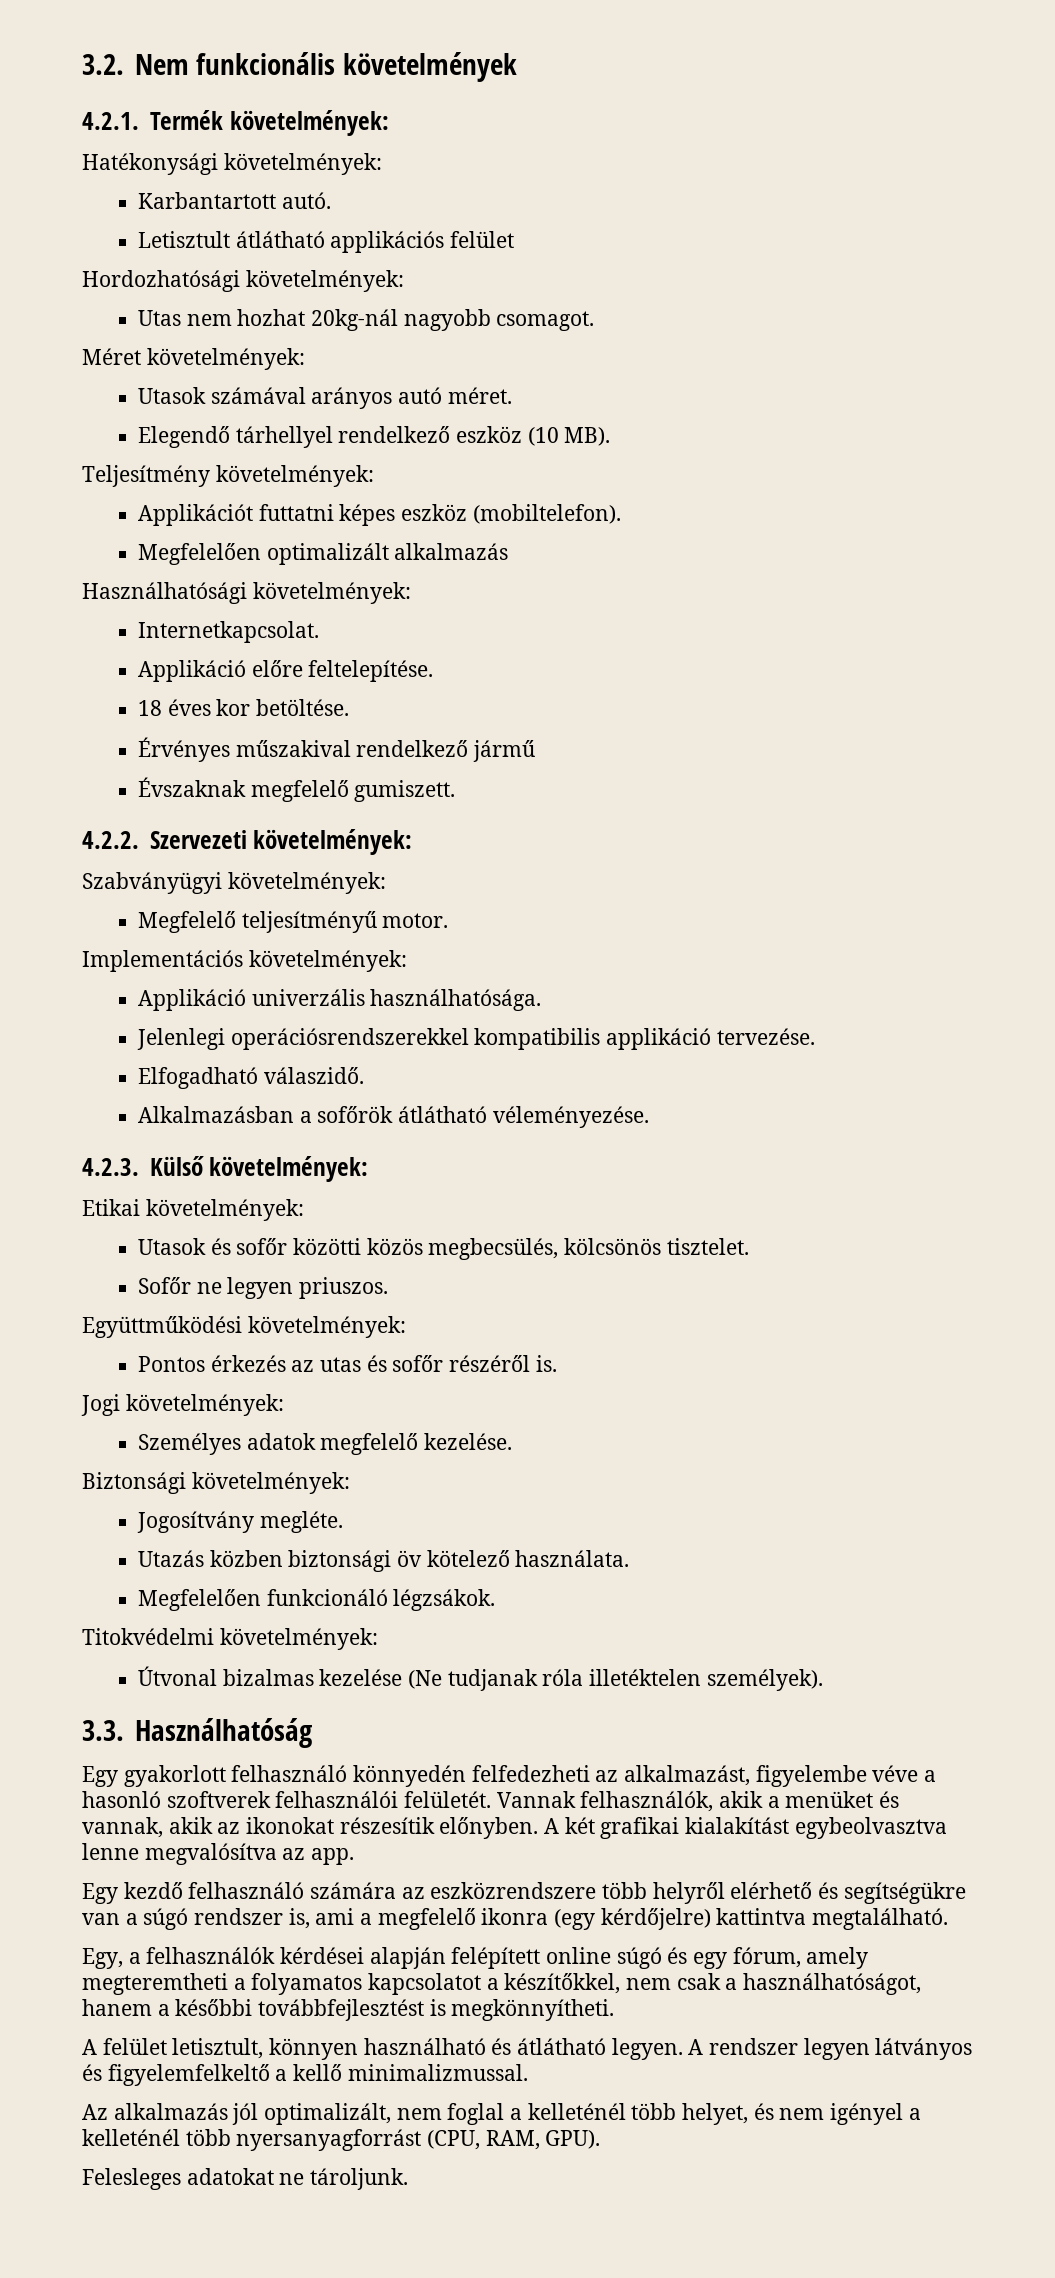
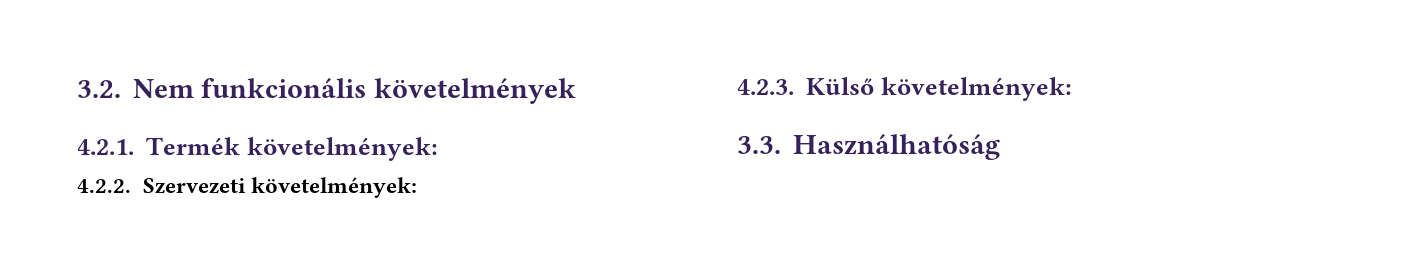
[82,153,382,175] [138,192,331,209] [138,231,515,253] [82,270,404,292] [138,309,595,331] [82,348,305,370] [138,387,512,409] [138,426,611,448] [82,465,374,487] [138,504,621,526] [138,543,509,565] [82,582,411,604] [138,621,320,643] [138,660,434,682] [138,699,350,716] [138,737,536,762] [138,777,456,802] [82,829,413,855] [82,872,386,894] [138,911,449,933] [82,950,407,972] [138,989,542,1011] [137,1028,815,1050] [138,1067,364,1089] [138,1106,649,1128] [82,1156,369,1182] [82,1199,304,1221] [138,1238,749,1260] [138,1277,389,1299] [82,1316,406,1338] [138,1355,557,1372] [81,1394,284,1416] [138,1433,513,1455] [82,1472,350,1494] [137,1511,343,1533] [138,1550,630,1572] [138,1589,496,1611] [82,1628,378,1650] [138,1666,823,1691] [82,1718,312,1748] [82,1765,937,1787] [82,1791,900,1812] [82,1817,947,1839] [82,1843,355,1865] [82,1882,966,1904] [82,1908,949,1930] [82,1947,869,1969] [82,1973,922,1995] [82,1999,615,2021] [82,2038,973,2060] [82,2064,528,2086] [82,2103,921,2125] [82,2129,601,2151] [82,2168,409,2190] Hatékonysági követelmények: // Karbantartott autó. // Letisztult átlátható applikációs felület // Hordozhatósági követelmények: // Utas nem hozhat 20kg-nál nagyobb csomagot. // Méret követelmények: // Utasok számával arányos autó méret. // Elegendő tárhellyel rendelkező eszköz (10 MB). // Teljesítmény követelmények: // Applikációt futtatni képes eszköz (mobiltelefon). // Megfelelően optimalizált alkalmazás // Használhatósági követelmények: // Internetkapcsolat. // Applikáció előre feltelepítése. // 18 éves kor betöltése. // Érvényes műszakival rendelkező jármű // Évszaknak megfelelő gumiszett. // 4.2.2. Szervezeti követelmények: // Szabványügyi követelmények: // Megfelelő teljesítményű motor. // Implementációs követelmények: // Applikáció univerzális használhatósága. // Jelenlegi operációsrendszerekkel kompatibilis applikáció tervezése. // Elfogadható válaszidő. // Alkalmazásban a sofőrök átlátható véleményezése. // 4.2.3. Külső követelmények: // Etikai követelmények: // Utasok és sofőr közötti közös megbecsülés, kölcsönös tisztelet. // Sofőr ne legyen priuszos. // Együttműködési követelmények: // Pontos érkezés az utas és sofőr részéről is. // Jogi követelmények: // Személyes adatok megfelelő kezelése. // Biztonsági követelmények: // Jogosítvány megléte. // Utazás közben biztonsági öv kötelező használata. // Megfelelően funkcionáló légzsákok. // Titokvédelmi követelmények: // Útvonal bizalmas kezelése (Ne tudjanak róla illetéktelen személyek). // 3.3. Használhatóság // Egy gyakorlott felhasználó könnyedén felfedezheti az alkalmazást, figyelembe véve a hasonló szoftverek felhasználói felületét. Vannak felhasználók, akik a menüket és vannak, akik az ikonokat részesítik előnyben. A két grafikai kialakítást egybeolvasztva lenne megvalósítva az app. // Egy kezdő felhasználó számára az eszközrendszere több helyről elérhető és segítségükre van a súgó rendszer is, ami a megfelelő ikonra (egy kérdőjelre) kattintva megtalálható. // Egy, a felhasználók kérdései alapján felépített online súgó és egy fórum, amely megteremtheti a folyamatos kapcsolatot a készítőkkel, nem csak a használhatóságot, hanem a későbbi továbbfejlesztést is megkönnyítheti. // A felület letisztult, könnyen használható és átlátható legyen. A rendszer legyen látványos és figyelemfelkeltő a kellő minimalizmussal. // Az alkalmazás jól optimalizált, nem foglal a kelleténél több helyet, és nem igényel a kelleténél több nyersanyagforrást (CPU, RAM, GPU). // Felesleges adatokat ne tároljunk. -> [77,177,417,198] [737,77,1072,101] [737,134,1000,160] 4.2.2. Szervezeti követelmények: // 4.2.3. Külső követelmények: // 3.3. Használhatóság

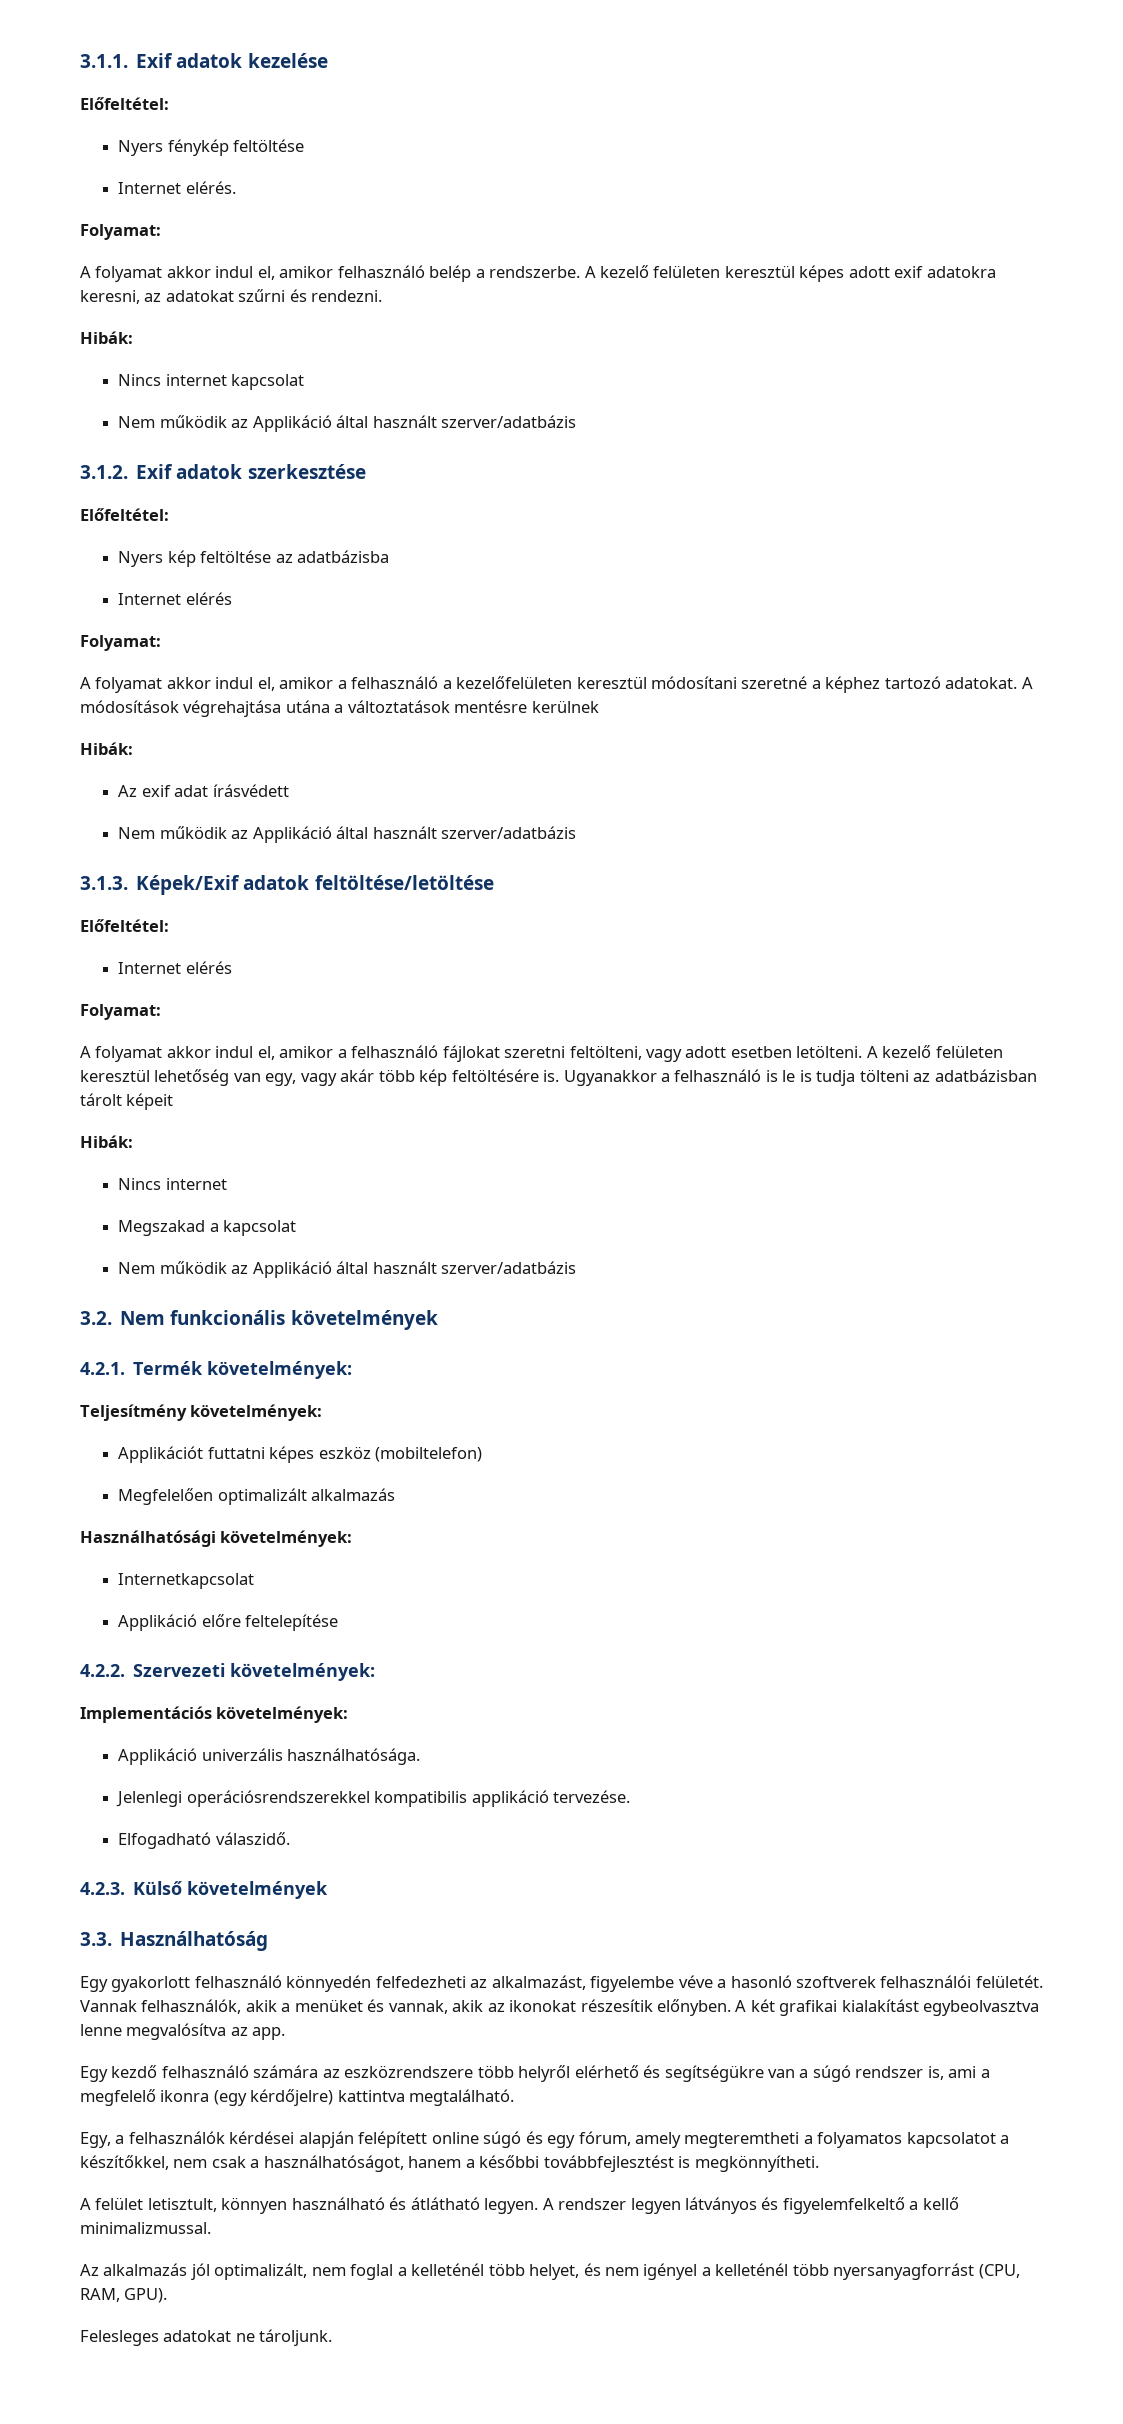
(77, 89) none -> [80,53,328,68] [80,97,169,110] [118,139,305,156] [118,181,236,194] [80,224,161,240] [80,265,996,282] [80,289,383,304] [80,331,133,344] [118,374,305,390] [118,415,577,432] [80,464,366,479] [80,508,169,521] [118,550,390,567] [118,592,232,605] [80,635,161,651] [80,676,1033,693] [80,700,599,717] [80,742,133,755] [118,784,289,797] [118,826,577,843] [80,875,494,895] [80,919,169,932] [118,961,232,974] [80,1004,161,1020] [80,1045,1003,1062] [80,1069,1037,1086] [80,1093,174,1110] [80,1135,133,1148] [118,1178,227,1190] [118,1220,297,1236] [118,1261,577,1278] 3.1.1. Exif adatok kezelése // Előfeltétel: // Nyers fénykép feltöltése // Internet elérés. // Folyamat: // A folyamat akkor indul el, amikor felhasználó belép a rendszerbe. A kezelő felületen keresztül képes adott exif adatokra keresni, az adatokat szűrni és rendezni. // Hibák: // Nincs internet kapcsolat // Nem működik az Applikáció által használt szerver/adatbázis // 3.1.2. Exif adatok szerkesztése // Előfeltétel: // Nyers kép feltöltése az adatbázisba // Internet elérés // Folyamat: // A folyamat akkor indul el, amikor a felhasználó a kezelőfelületen keresztül módosítani szeretné a képhez tartozó adatokat. A módosítások végrehajtása utána a változtatások mentésre kerülnek // Hibák: // Az exif adat írásvédett // Nem működik az Applikáció által használt szerver/adatbázis // 3.1.3. Képek/Exif adatok feltöltése/letöltése // Előfeltétel: // Internet elérés // Folyamat: // A folyamat akkor indul el, amikor a felhasználó fájlokat szeretni feltölteni, vagy adott esetben letölteni. A kezelő felületen keresztül lehetőség van egy, vagy akár több kép feltöltésére is. Ugyanakkor a felhasználó is le is tudja tölteni az adatbázisban tárolt képeit // Hibák: // Nincs internet // Megszakad a kapcsolat // Nem működik az Applikáció által használt szerver/adatbázis //
[77,177,417,198] 4.2.2. Szervezeti követelmények: -> [80,1404,323,1421] [118,1446,483,1463] [118,1488,396,1505] [80,1530,353,1547] [118,1573,255,1589] [118,1614,339,1631] [80,1663,376,1681] [80,1706,349,1723] [118,1748,421,1765] [116,1790,631,1807] [118,1832,290,1849] Teljesítmény követelmények: // Applikációt futtatni képes eszköz (mobiltelefon) // Megfelelően optimalizált alkalmazás // Használhatósági követelmények: // Internetkapcsolat // Applikáció előre feltelepítése // 4.2.2. Szervezeti követelmények: // Implementációs követelmények: // Applikáció univerzális használhatósága. // Jelenlegi operációsrendszerekkel kompatibilis applikáció tervezése. // Elfogadható válaszidő.
[880,77,1072,101] követelmények: -> [187,1881,329,1899] követelmények
(1000, 147) none -> [80,1975,1043,1992] [80,1999,1040,2016] [80,2023,286,2040] [80,2065,990,2082] [80,2089,515,2106] [80,2131,1010,2148] [80,2155,819,2172] [80,2197,959,2214] [80,2222,211,2234] [80,2263,1020,2280] [80,2288,168,2303] [80,2329,333,2346] // Egy gyakorlott felhasználó könnyedén felfedezheti az alkalmazást, figyelembe véve a hasonló szoftverek felhasználói felületét. Vannak felhasználók, akik a menüket és vannak, akik az ikonokat részesítik előnyben. A két grafikai kialakítást egybeolvasztva lenne megvalósítva az app. // Egy kezdő felhasználó számára az eszközrendszere több helyről elérhető és segítségükre van a súgó rendszer is, ami a megfelelő ikonra (egy kérdőjelre) kattintva megtalálható. // Egy, a felhasználók kérdései alapján felépített online súgó és egy fórum, amely megteremtheti a folyamatos kapcsolatot a készítőkkel, nem csak a használhatóságot, hanem a későbbi továbbfejlesztést is megkönnyítheti. // A felület letisztult, könnyen használható és átlátható legyen. A rendszer legyen látványos és figyelemfelkeltő a kellő minimalizmussal. // Az alkalmazás jól optimalizált, nem foglal a kelleténél több helyet, és nem igényel a kelleténél több nyersanyagforrást (CPU, RAM, GPU). // Felesleges adatokat ne tároljunk.

